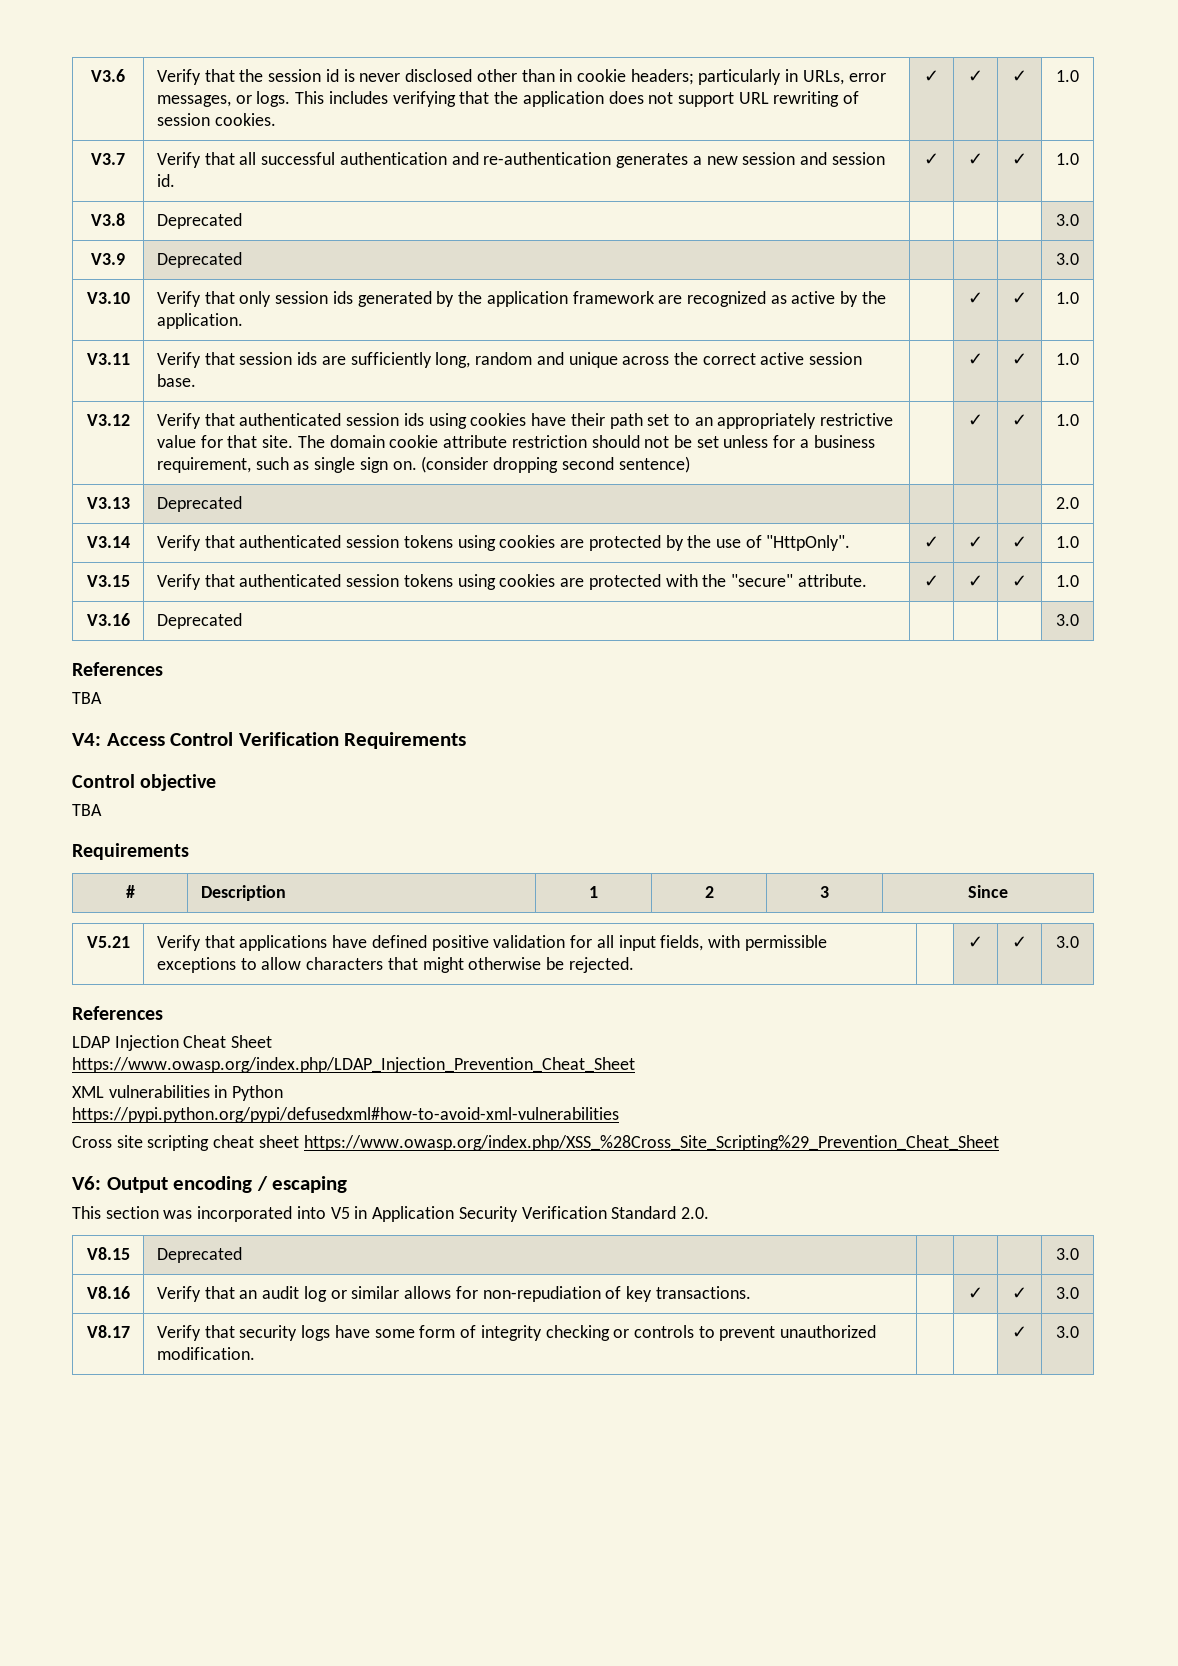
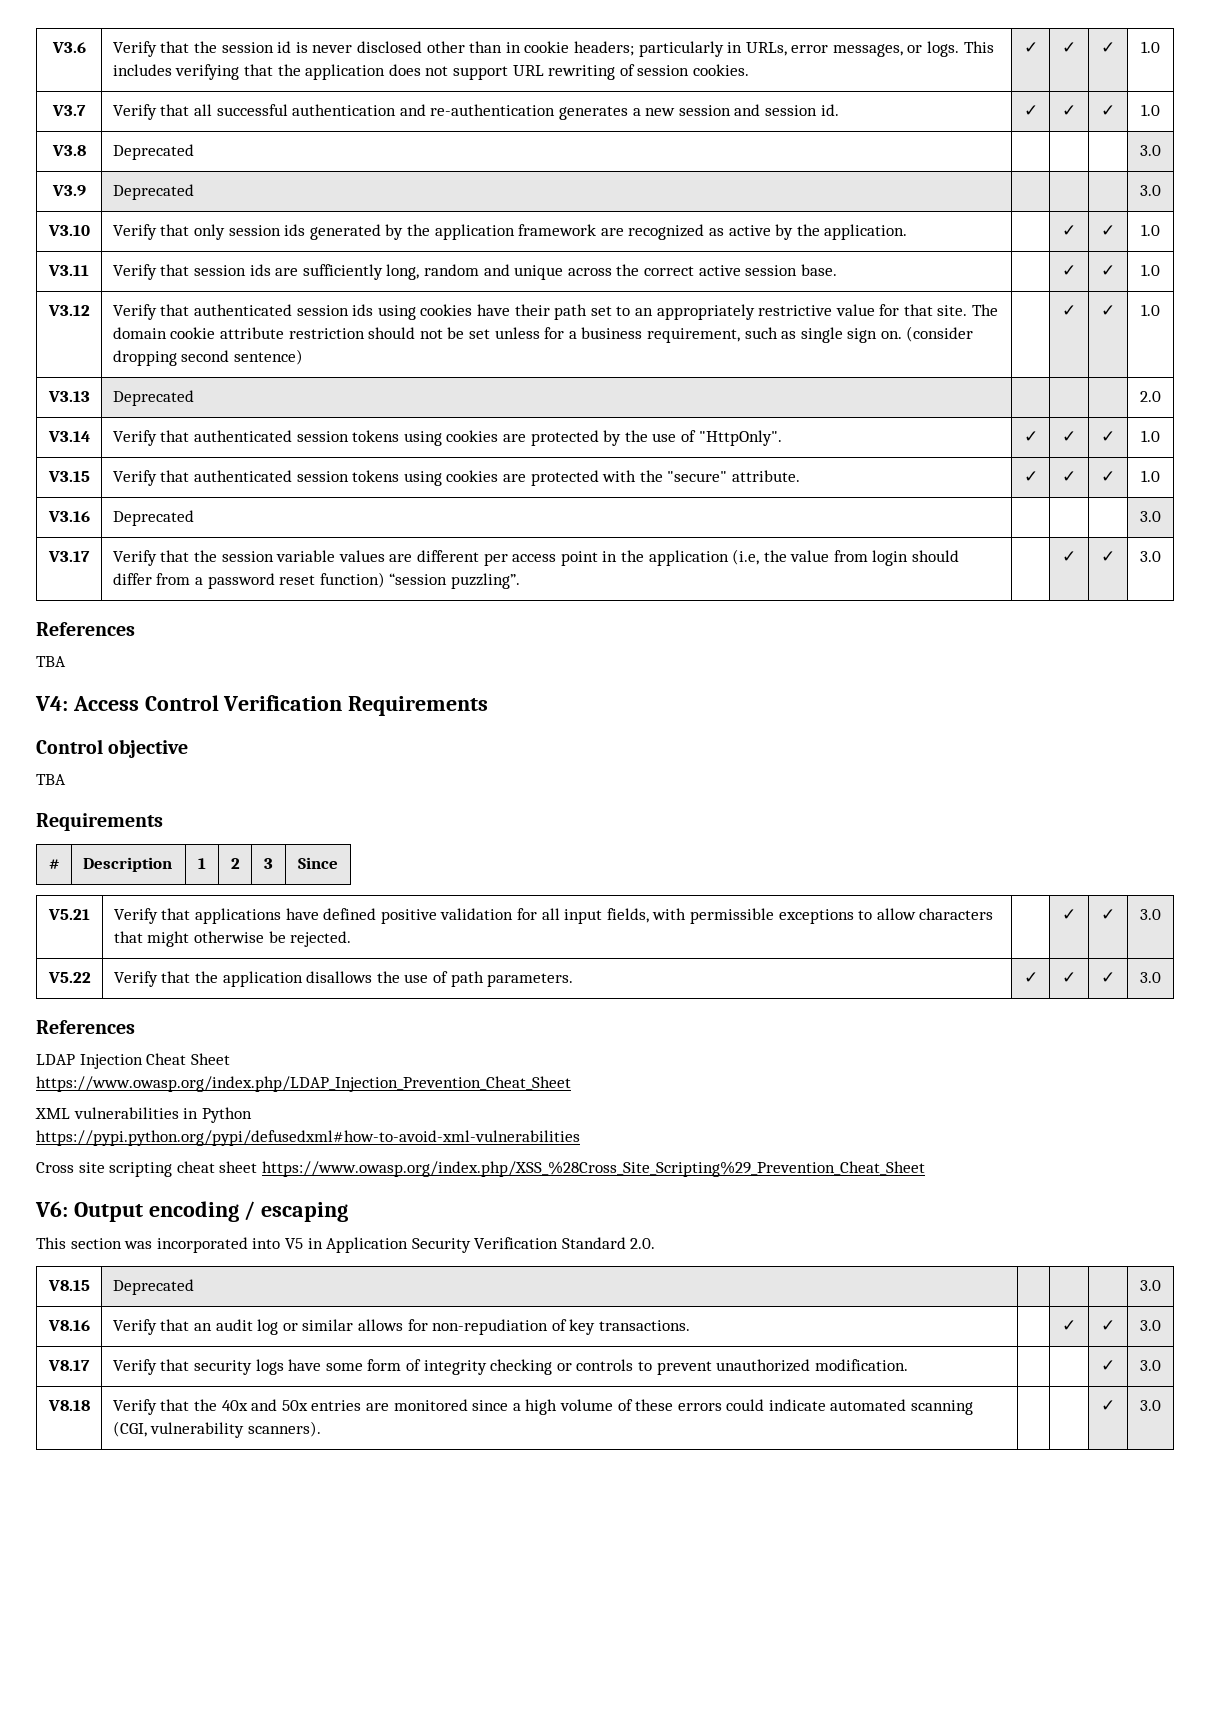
(1079, 620) none -> [48,551,90,562] [112,549,960,566] [112,572,520,589] [1062,551,1076,562] [1101,551,1115,562] [1140,551,1161,562] // V3.17 | Verify that the session variable values are different per access point in the application (i.e, the value from login should differ from a password reset function) “session puzzling”. | | ✓ | ✓ | 3.0
(1079, 942) none -> [47,972,91,983] [113,971,574,987] [1023,972,1038,983] [1062,972,1076,983] [1101,972,1115,983] [1140,972,1161,983] // V5.22 | Verify that the application disallows the use of path parameters. | ✓ | ✓ | ✓ | 3.0
(1079, 1332) none -> [47,1400,90,1411] [112,1399,974,1415] [112,1421,322,1438] [1101,1400,1115,1411] [1140,1400,1161,1411] // V8.18 | Verify that the 40x and 50x entries are monitored since a high volume of these errors could indicate automated scanning (CGI, vulnerability scanners). | | | ✓ | 3.0

